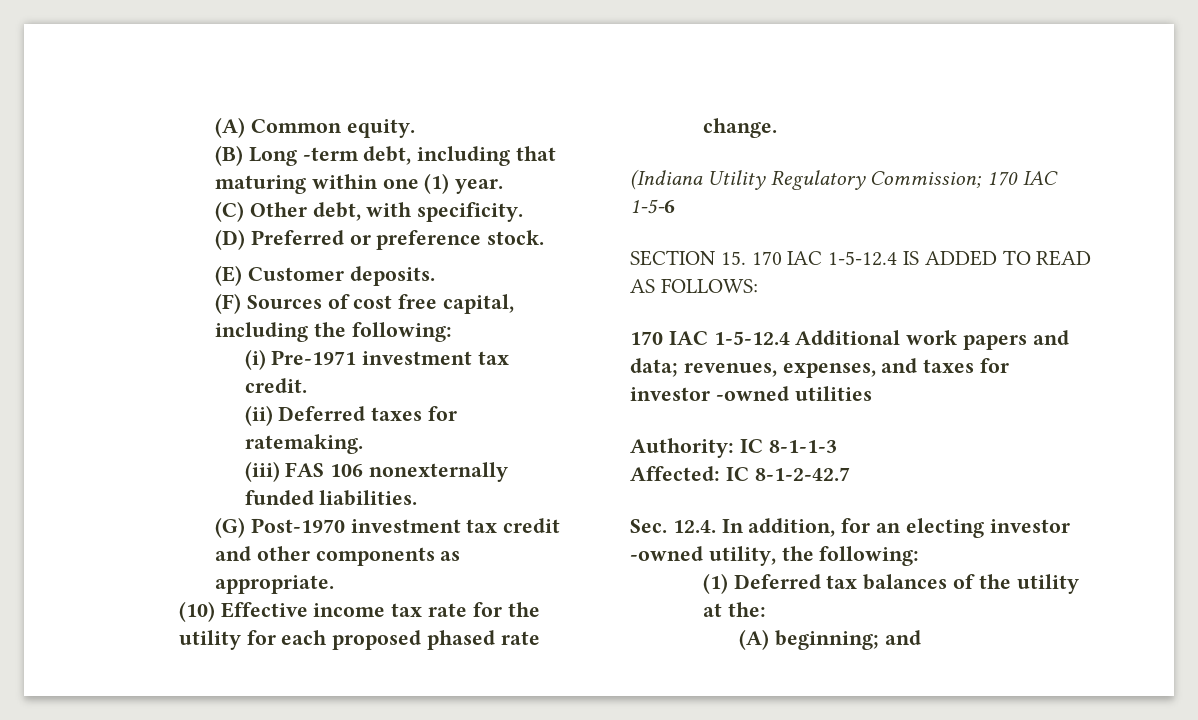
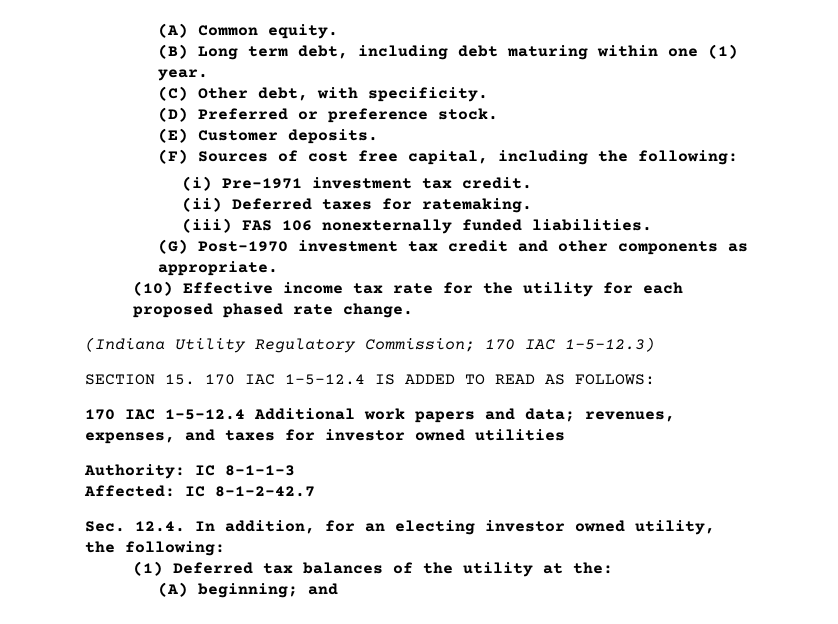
[302,147,359,161] -term -> [247,46,288,57] term
[516,146,557,161] that -> [457,45,498,57] debt
[630,199,675,214] 1-5-6 -> [565,337,655,352] 1-5-12.3)
[715,386,789,401] -owned -> [415,429,465,441] owned
[630,546,703,561] -owned -> [575,520,625,532] owned

